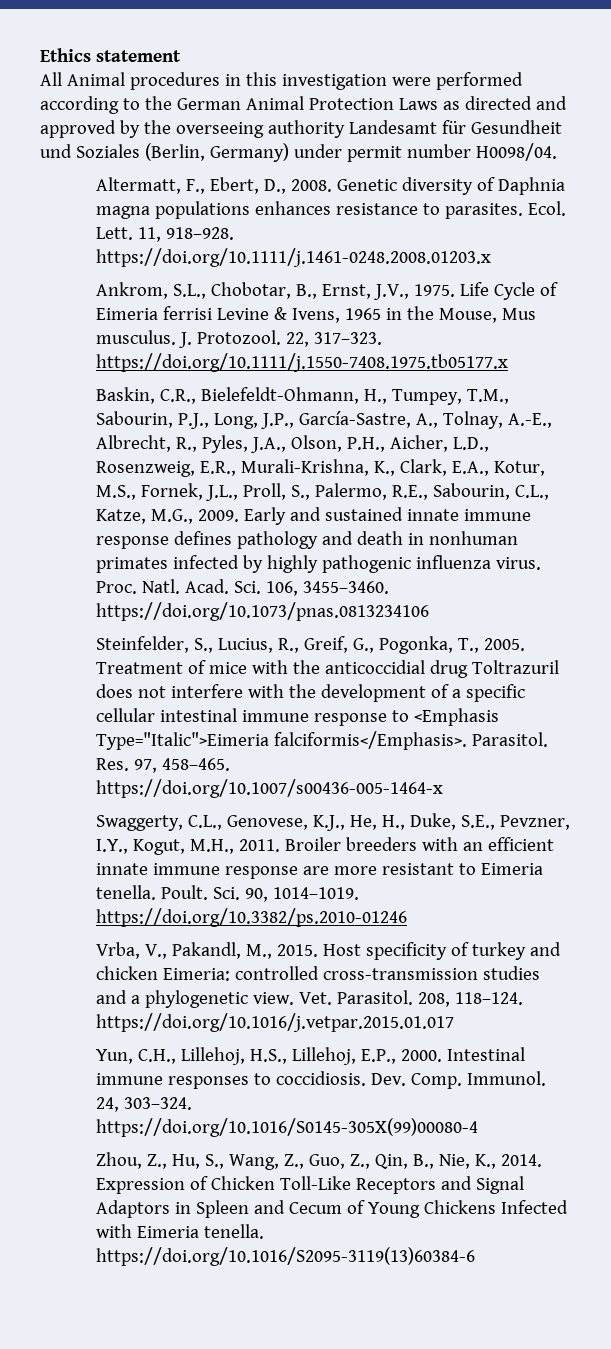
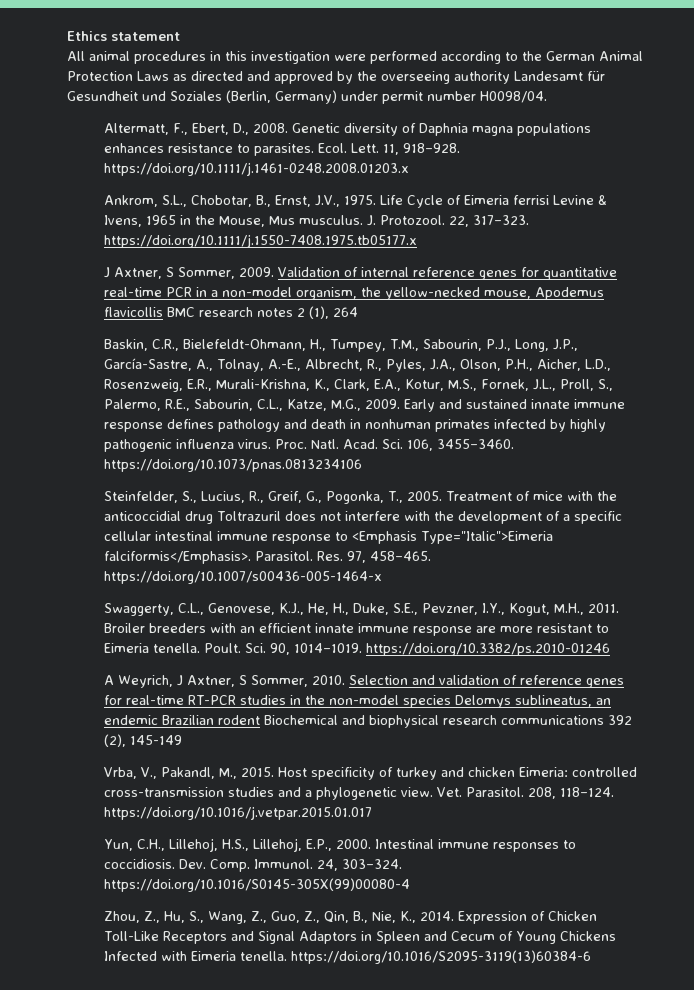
[66,72,125,86] Animal -> [89,51,130,61] animal
(508, 362) none -> [104,267,618,280] [104,287,605,300] [104,306,359,319] // J Axtner, S Sommer, 2009. Validation of internal reference genes for quantitative real-time PCR in a non-model organism, the yellow-necked mouse, Apodemus flavicollis BMC research notes 2 (1), 264
(407, 917) none -> [104,675,625,688] [104,695,612,708] [104,715,633,728] [104,734,183,747] // A Weyrich, J Axtner, S Sommer, 2010. Selection and validation of reference genes for real-time RT-PCR studies in the non-model species Delomys sublineatus, an endemic Brazilian rodent Biochemical and biophysical research communications 392 (2), 145-149

